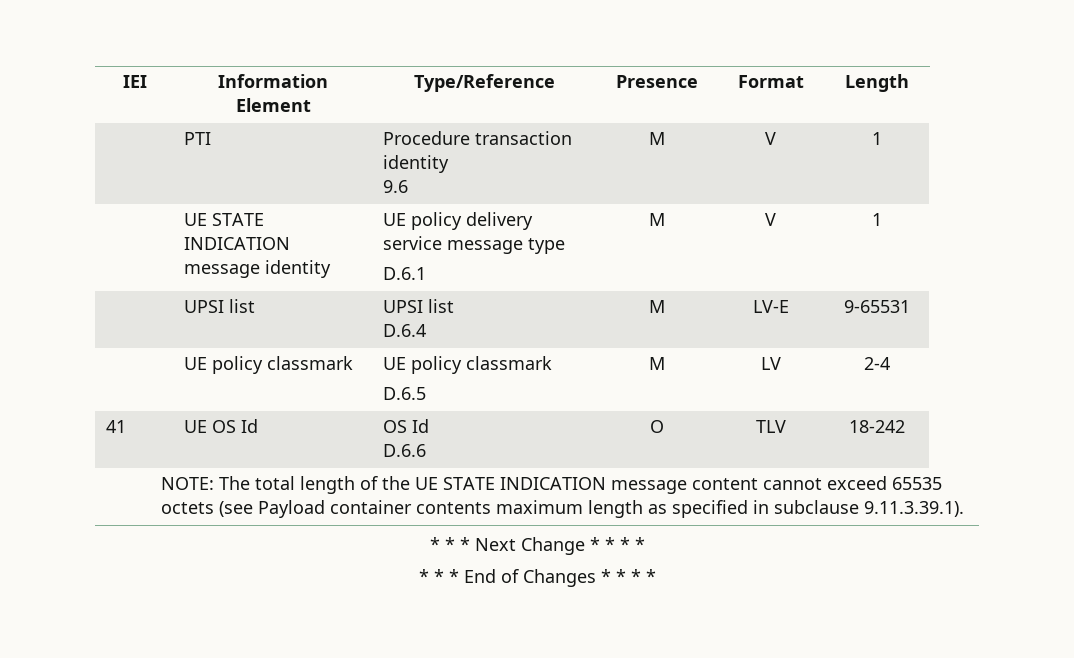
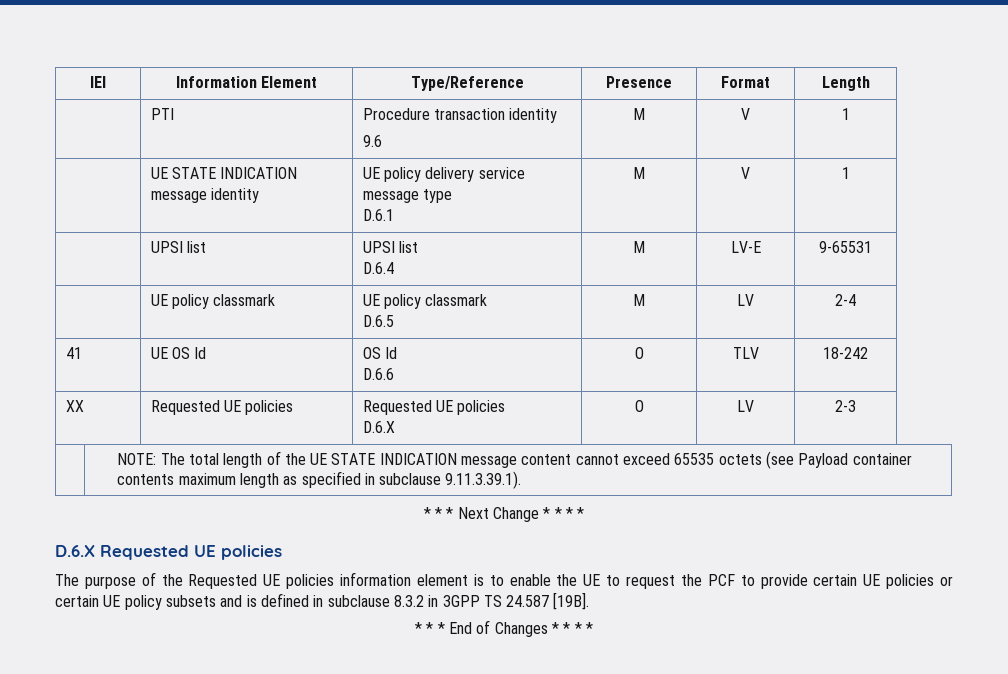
(905, 426) none -> [65,400,84,412] [150,400,294,415] [362,400,506,415] [362,421,395,433] [634,400,644,412] [737,400,754,412] [835,400,856,412] // XX | Requested UE policies | Requested UE policies // D.6.X | O | LV | 2-3
(645, 544) none -> [55,545,282,560] [55,572,953,589] [55,592,590,610] // D.6.X Requested UE policies // The purpose of the Requested UE policies information element is to enable the UE to request the PCF to provide certain UE policies or certain UE policy subsets and is defined in subclause 8.3.2 in 3GPP TS 24.587 [19B].

